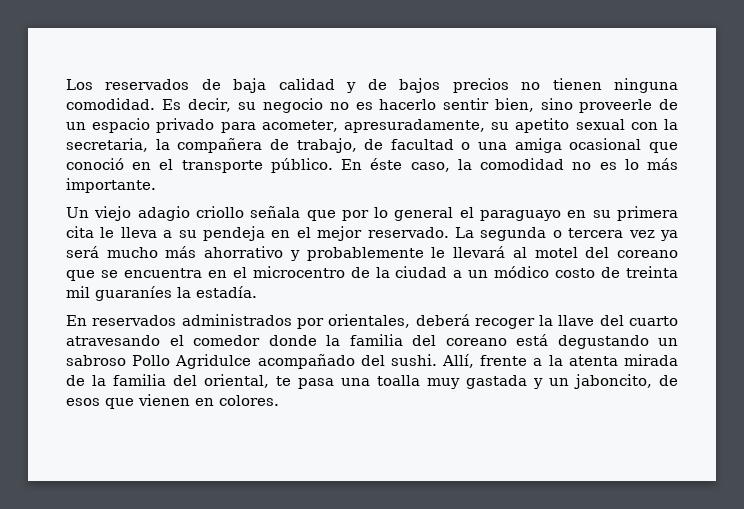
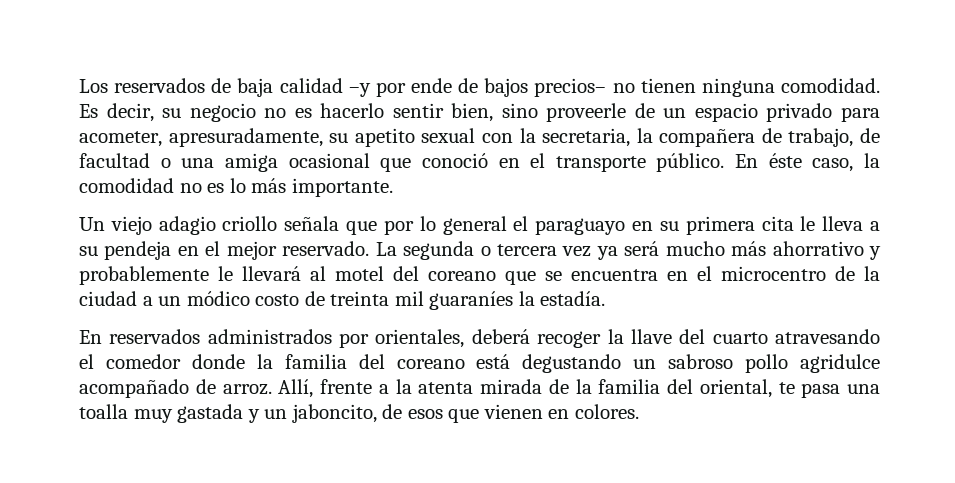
[346,82,357,93] y -> [348,78,453,97] –y por ende
[452,78,509,93] precios -> [534,78,607,97] precios–
[132,354,437,369] Pollo Agridulce acompañado del sushi. -> [745,354,880,373] [79,379,272,398] pollo agridulce acompañado de arroz.

